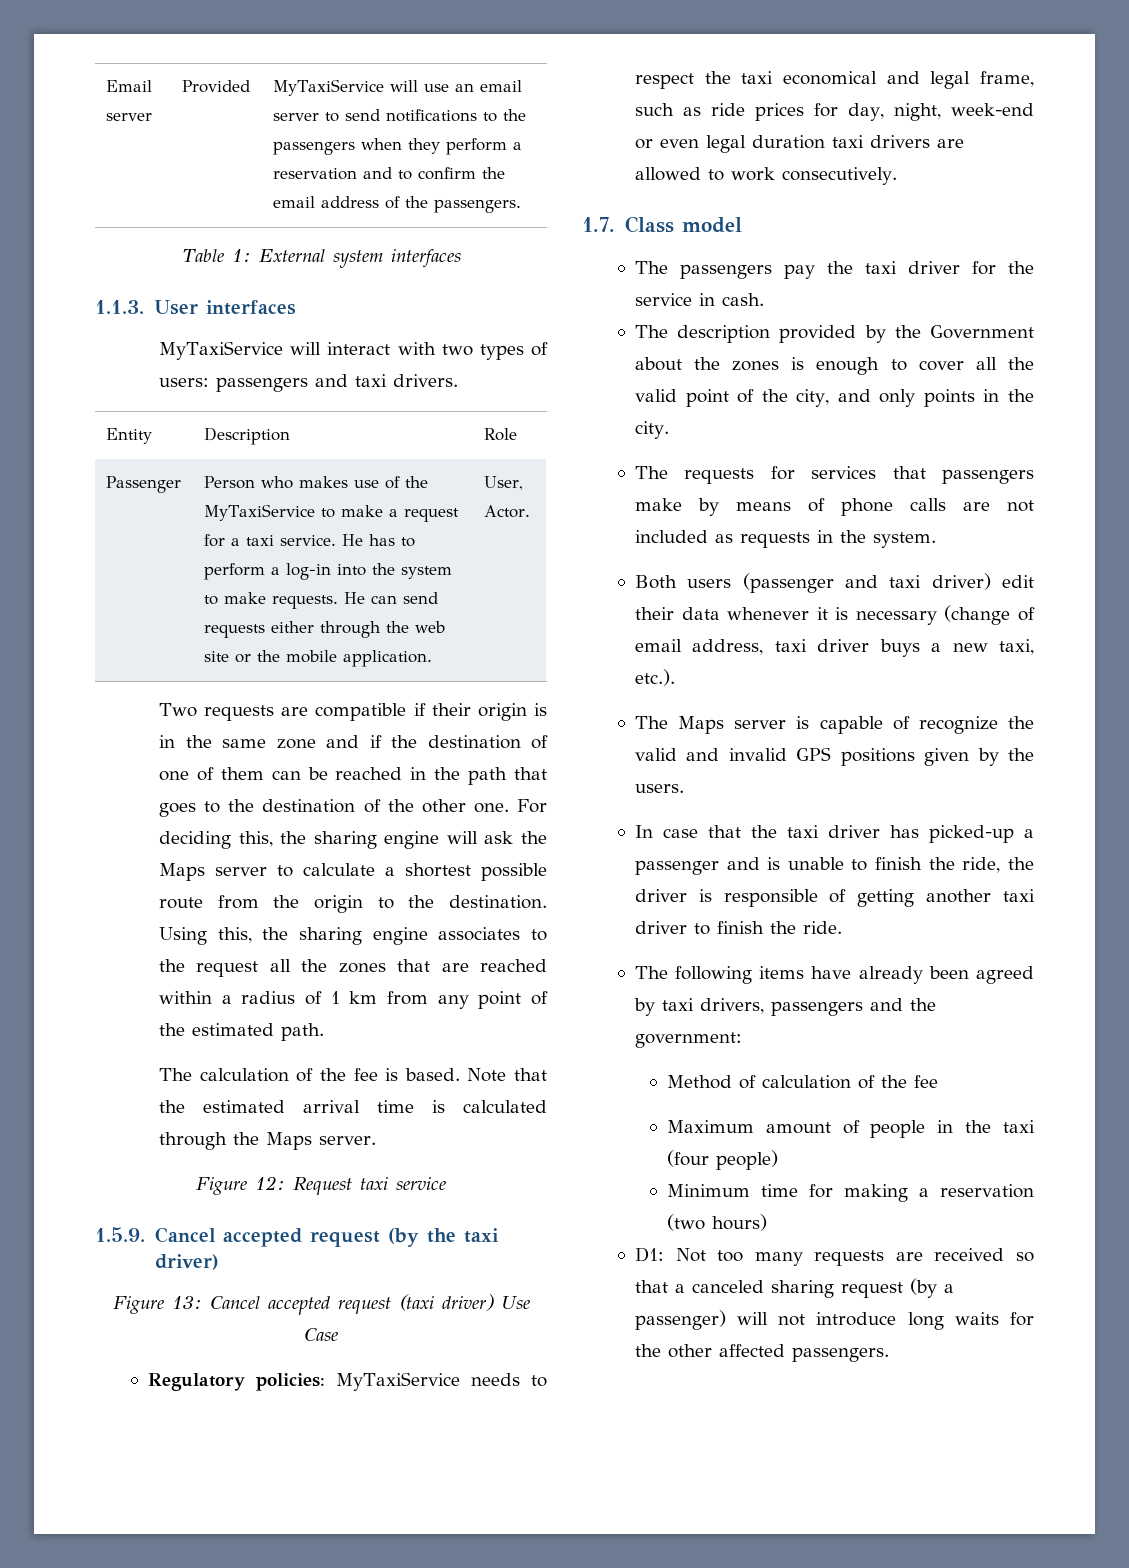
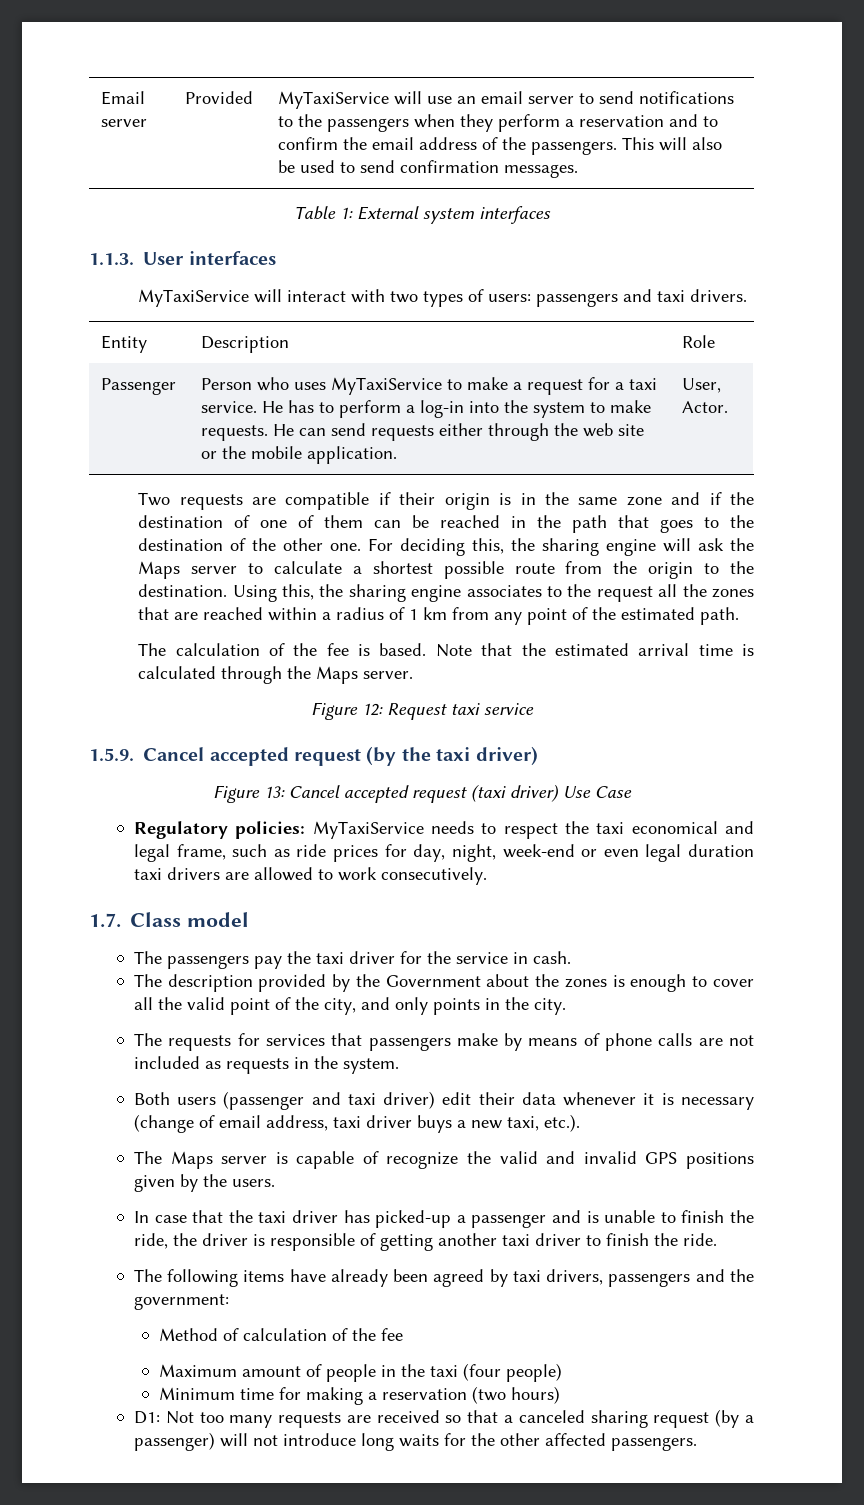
(522, 206) none -> [622,137,723,151] [278,160,579,178] This will also be used to send confirmation messages.
[299,476,429,489] makes use of the -> [294,382,327,390] uses

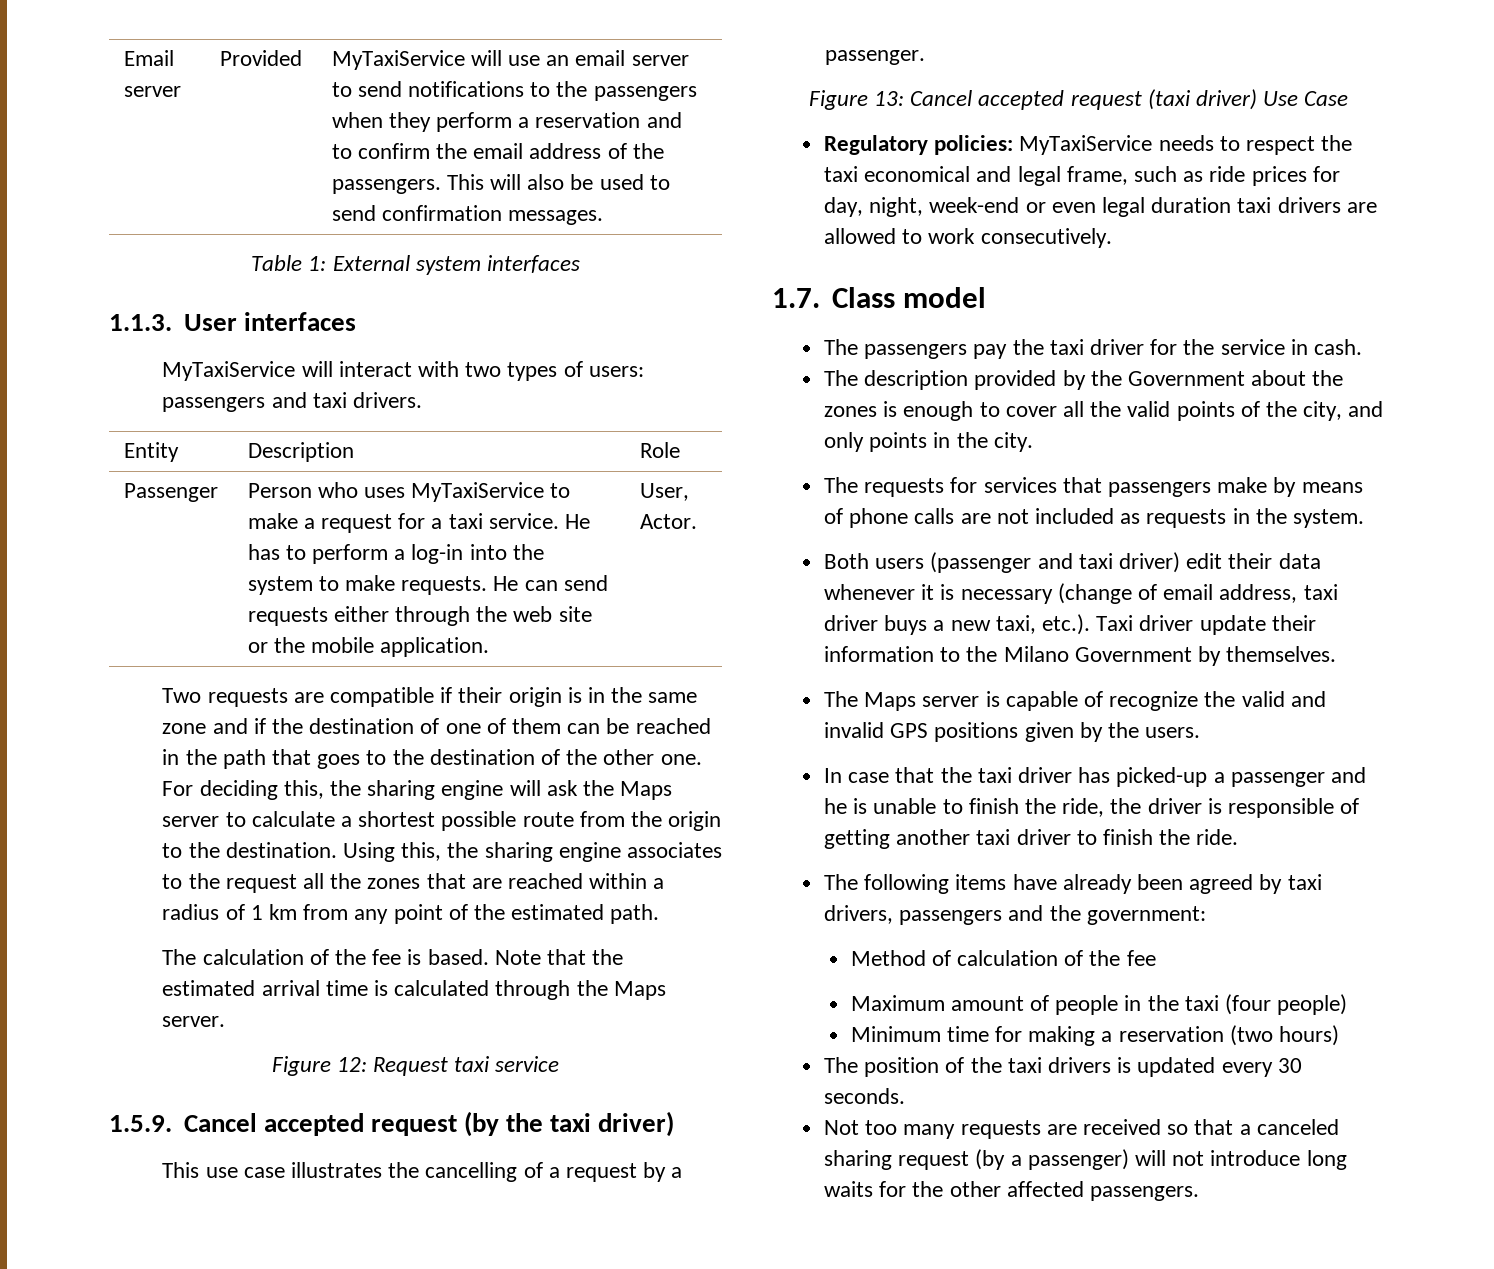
(538, 756) none -> [162,1162,683,1182] [825,50,926,65] // This use case illustrates the cancelling of a request by a passenger.
[229,998,270,1015] point -> [1176,401,1235,421] points
(580, 1123) none -> [1096,615,1316,635] [823,646,1337,666] Taxi driver update their information to the Milano Government by themselves.
(581, 1216) none -> [823,798,847,814] he
[133,1411,160,1424] D1: -> [823,1057,1302,1077] [823,1088,905,1104] The position of the taxi drivers is updated every 30 seconds. //

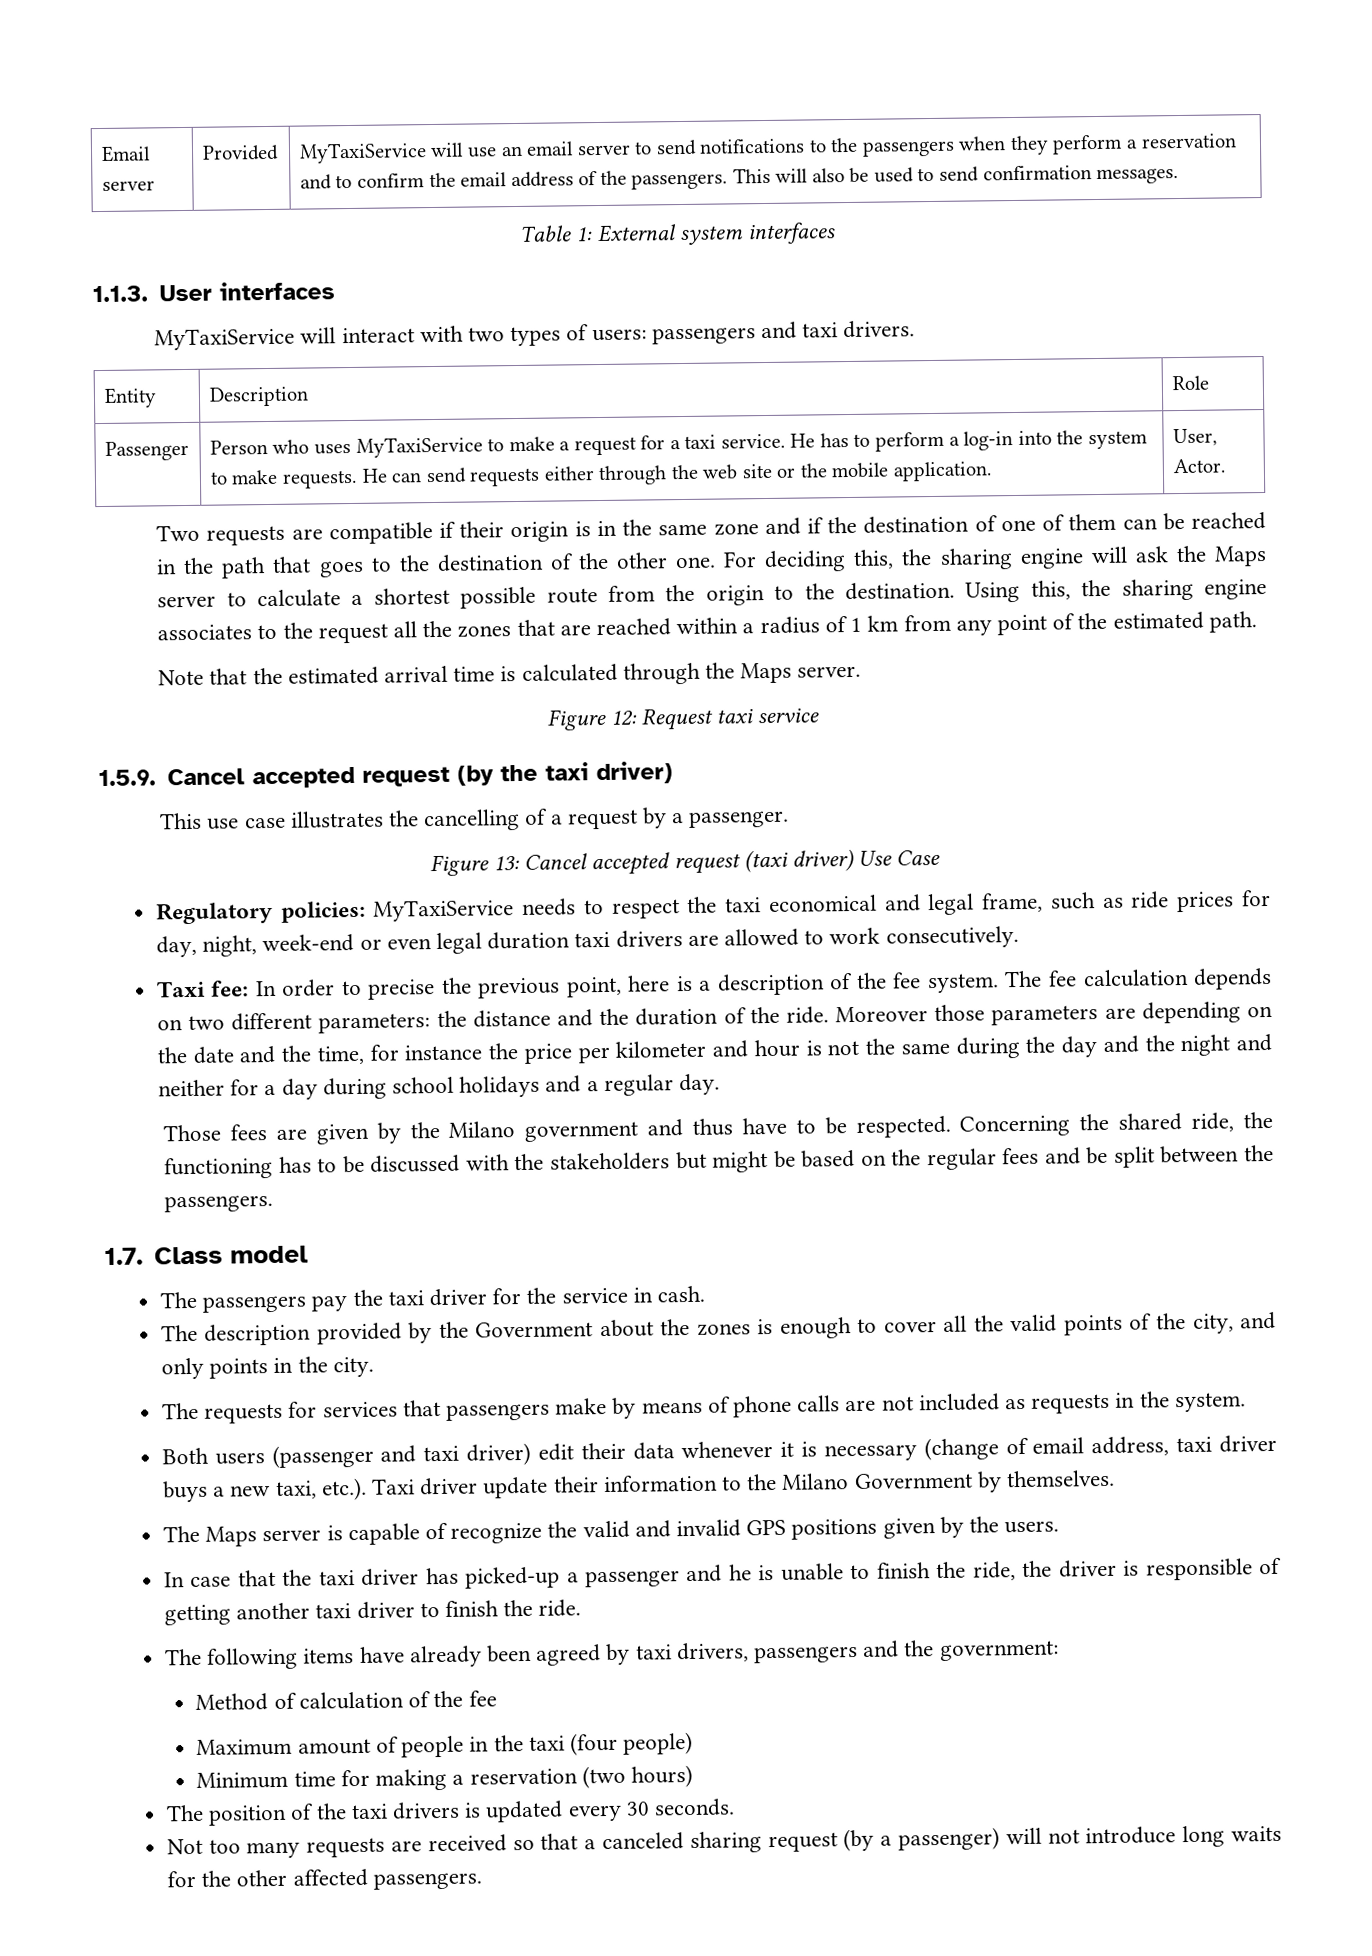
[162,949,489,965] The calculation of the fee is based. -> (1257, 622) none
(1112, 238) none -> [156,967,1273,1000] [156,1001,1273,1034] [156,1033,1272,1065] [157,1073,720,1100] [163,1111,1274,1145] [164,1144,1275,1180] [164,1194,274,1213] // Taxi fee: In order to precise the previous point, here is a description of the fee system. The fee calculation depends on two different parameters: the distance and the duration of the ride. Moreover those parameters are depending on the date and the time, for instance the price per kilometer and hour is not the same during the day and the night and neither for a day during school holidays and a regular day. // Those fees are given by the Milano government and thus have to be respected. Concerning the shared ride, the functioning has to be discussed with the stakeholders but might be based on the regular fees and be split between the passengers.

